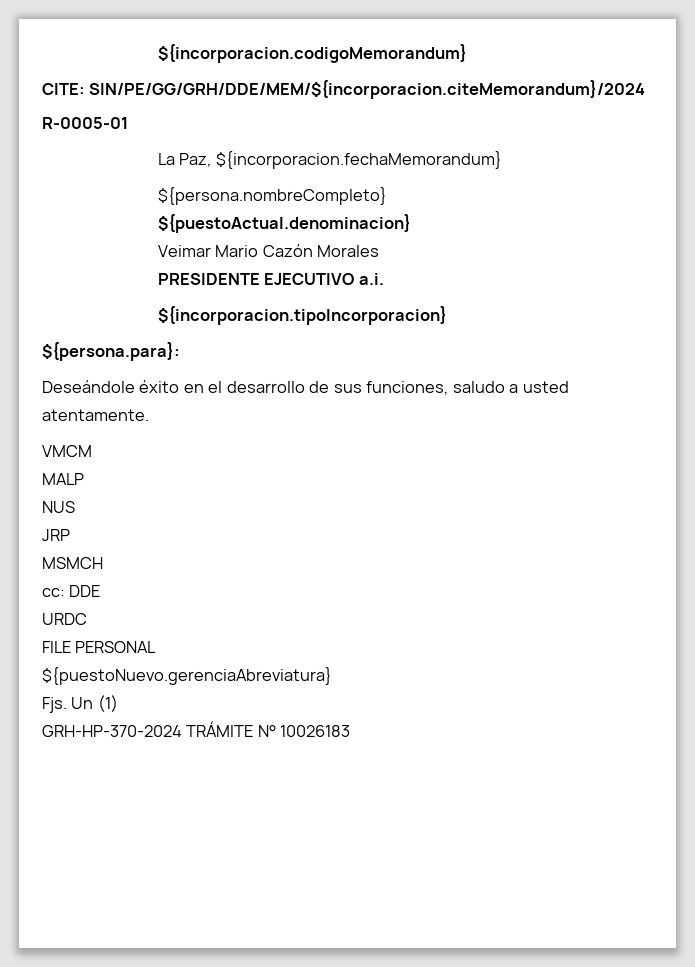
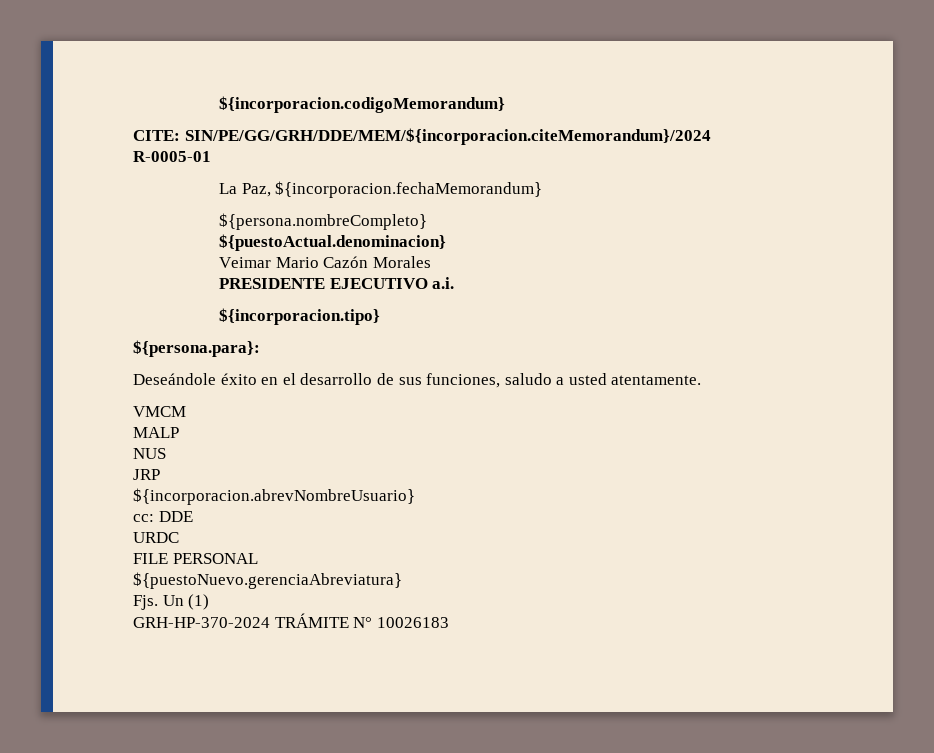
[157,306,447,325] ${incorporacion.tipoIncorporacion} -> [218,308,380,325] ${incorporacion.tipo}
[42,557,103,569] MSMCH -> [133,488,415,505] ${incorporacion.abrevNombreUsuario}

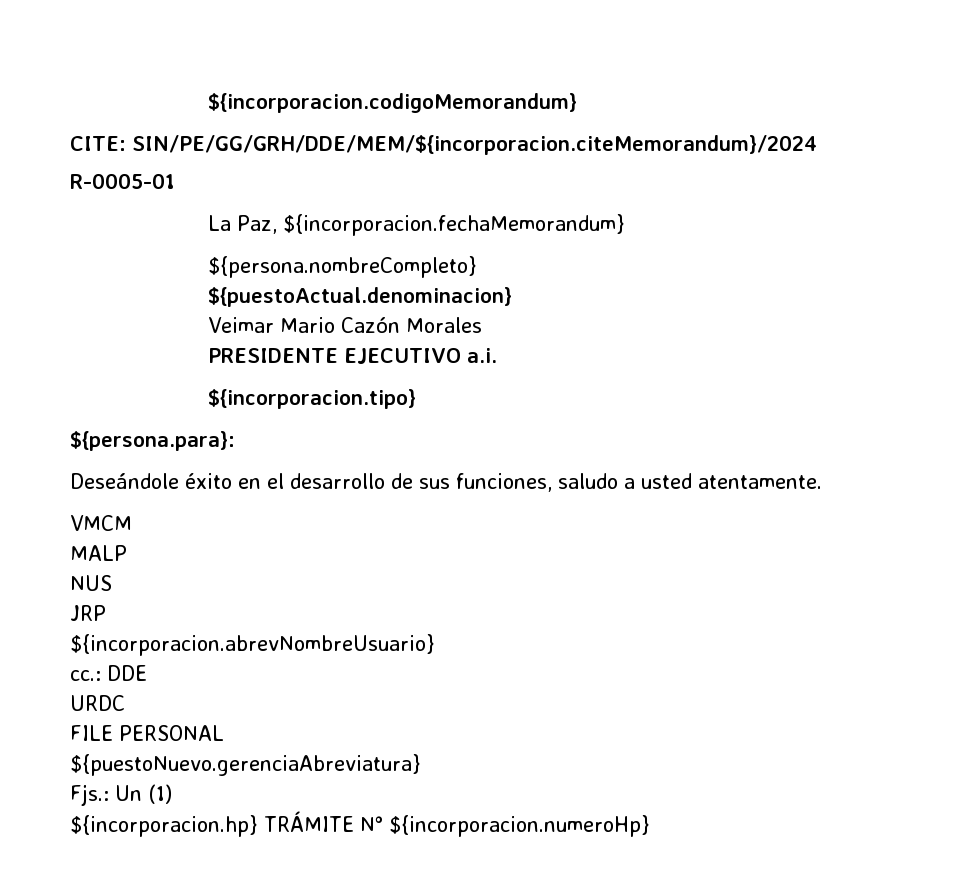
[133,514,154,522] cc: -> [70,670,101,681] cc.:
[133,595,158,610] Fjs. -> [70,784,109,806] Fjs.:
[133,617,270,628] GRH-HP-370-2024 -> [70,815,258,837] ${incorporacion.hp}
[376,617,449,628] 10026183 -> [389,815,650,837] ${incorporacion.numeroHp}

